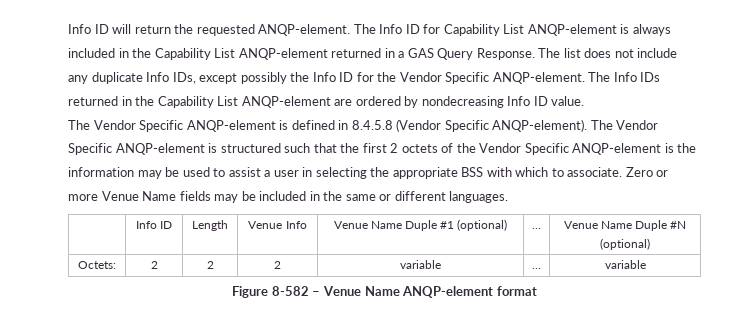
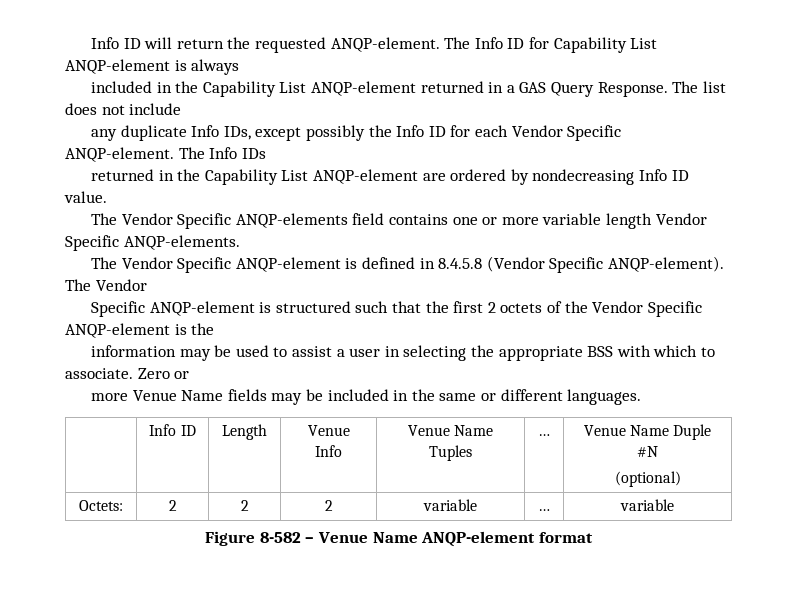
[377,72,397,82] the -> [474,125,508,137] each
(585, 101) none -> [91,213,707,229] [65,235,240,251] // The Vendor Specific ANQP-elements field contains one or more variable length Vendor Specific ANQP-elements.
[405,219,508,231] Duple #1 (optional) -> [429,445,472,461] Tuples

